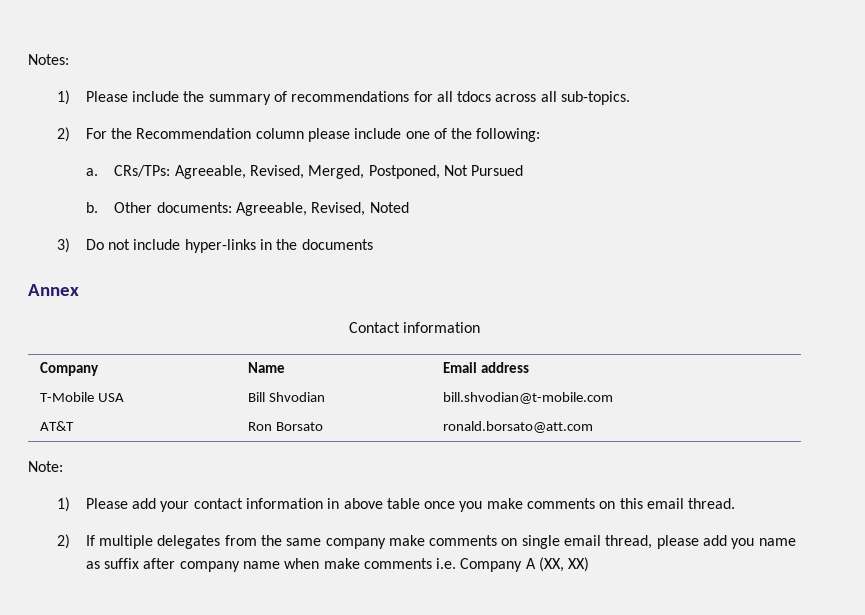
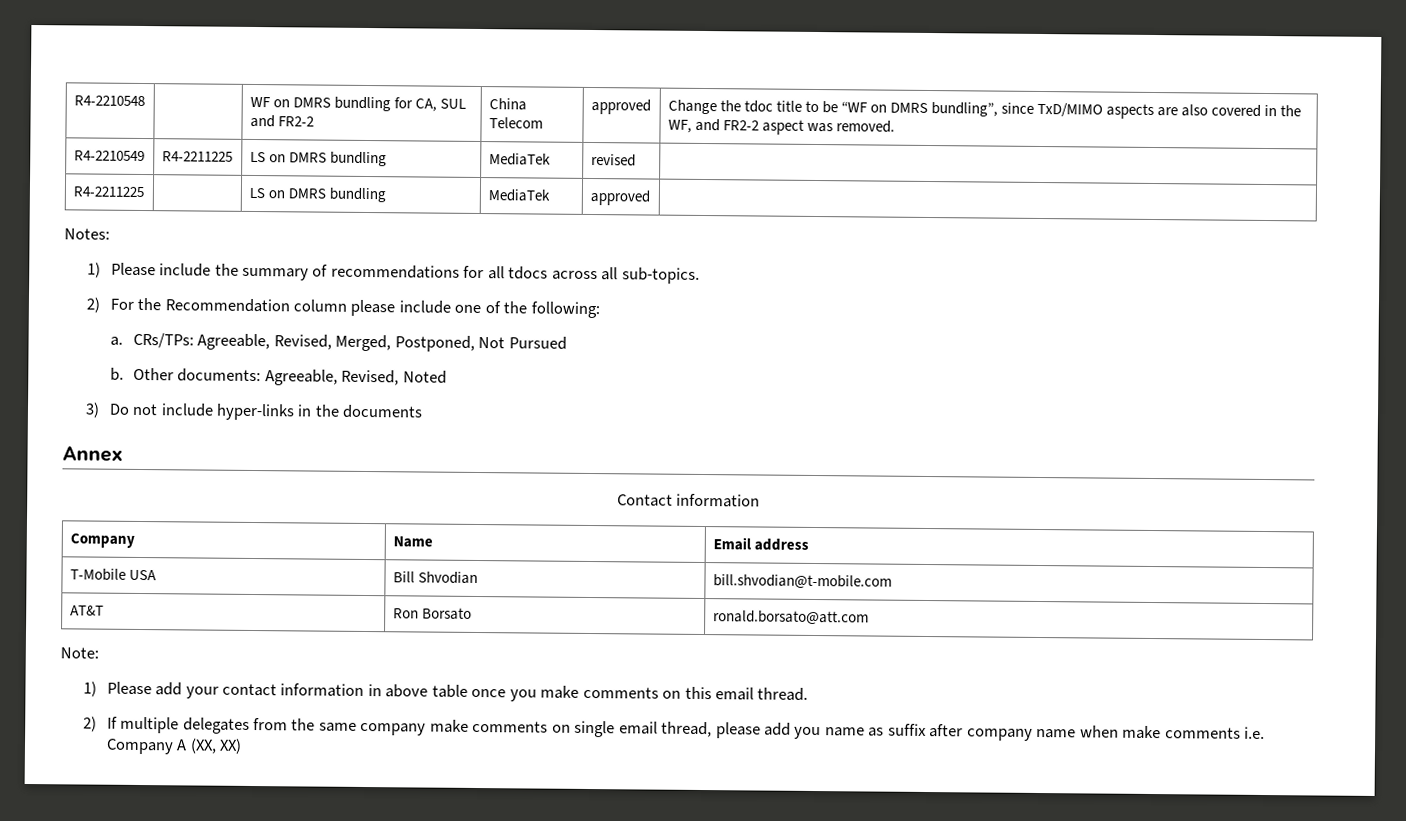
(28, 59) none -> [73,95,145,107] [249,96,466,112] [249,114,314,128] [488,98,527,111] [488,117,543,129] [590,98,651,115] [667,99,1302,120] [667,118,895,135] [73,150,145,162] [161,151,233,162] [249,151,387,167] [488,153,551,166] [590,153,636,167] [72,186,144,198] [248,187,386,203] [487,189,550,202] [589,189,650,206] R4-2210548 | | WF on DMRS bundling for CA, SUL and FR2-2 | China Telecom | approved | Change the tdoc title to be “WF on DMRS bundling”, since TxD/MIMO aspects are also covered in the WF, and FR2-2 aspect was removed. // R4-2210549 | R4-2211225 | LS on DMRS bundling | MediaTek | revised | // R4-2211225 | | LS on DMRS bundling | MediaTek | approved | //

